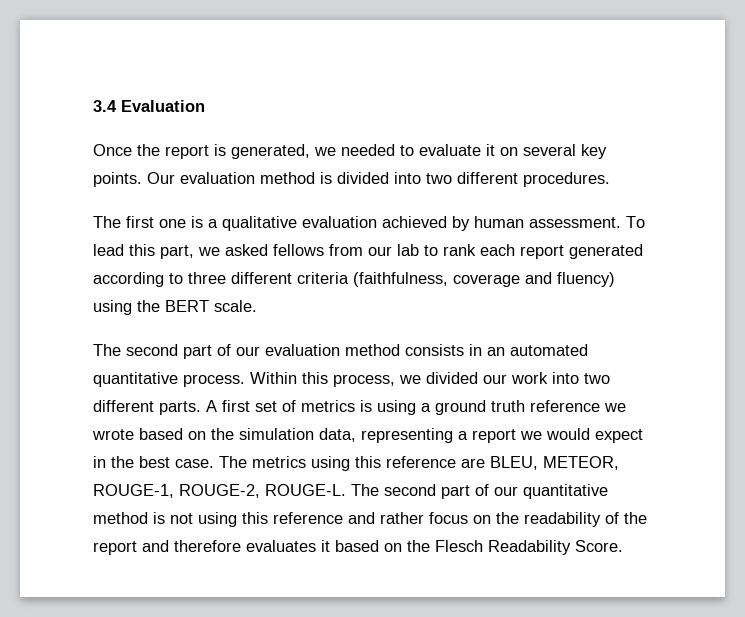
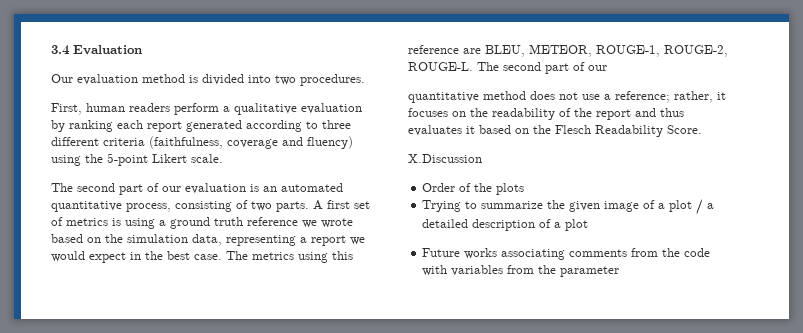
[93,144,607,159] [93,172,142,187] Once the report is generated, we needed to evaluate it on several key points. -> (142, 50) none
[457,172,518,184] different -> (296, 80) none
[93,216,645,231] [93,244,476,259] The first one is a qualitative evaluation achieved by human assessment. To lead this part, we asked fellows from our lab to rank -> [51,103,362,115] [51,120,113,132] First, human readers perform a qualitative evaluation by ranking
[165,300,209,312] BERT -> [107,153,187,166] 5-point Likert
[345,344,588,356] [93,372,610,387] [93,400,154,412] method consists in an automated quantitative process. Within this process, we divided our work into two different -> [250,183,343,192] [51,200,272,212] is an automated quantitative process, consisting of two
(518, 491) none -> (607, 68) //
[153,512,468,527] is not using this reference and rather focus -> [530,91,726,103] [408,108,448,117] does not use a reference; rather, it focuses
[174,540,241,552] therefore -> [660,108,684,117] thus
(623, 546) none -> [408,154,482,163] [422,183,525,195] [422,199,715,215] [422,219,589,231] [422,248,711,260] [422,265,620,277] // X.Discussion // Order of the plots // Trying to summarize the given image of a plot / a detailed description of a plot // Future works associating comments from the code with variables from the parameter

